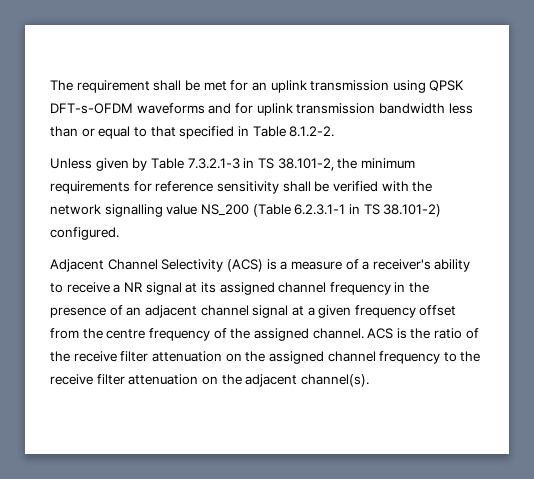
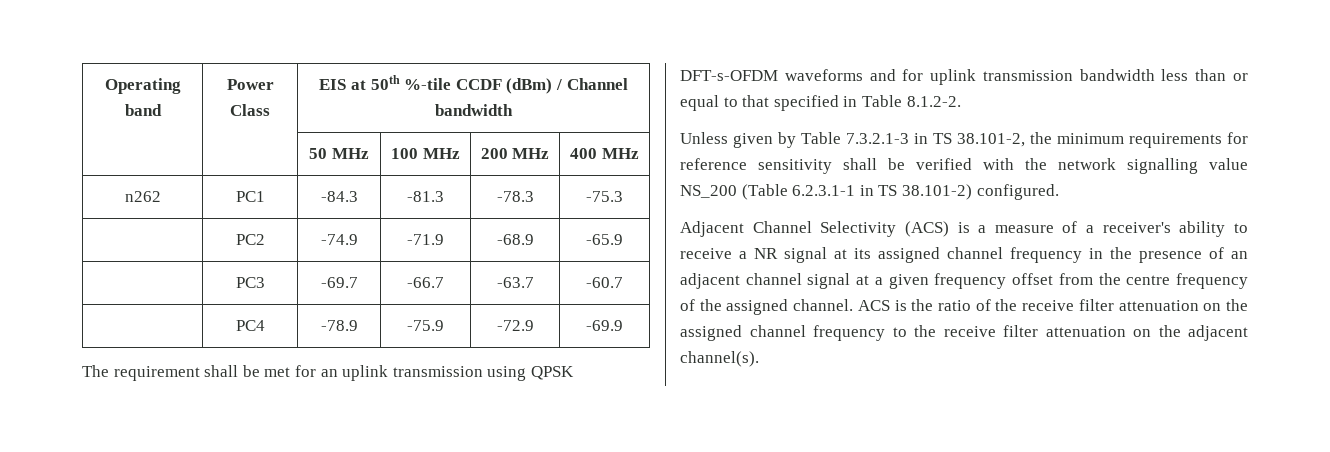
(50, 85) none -> [104,78,181,94] [124,104,162,116] [226,79,274,90] [230,104,270,116] [319,75,628,94] [435,104,513,116] [309,148,369,159] [391,148,460,159] [480,148,550,159] [570,148,639,159] [124,191,161,202] [235,191,265,202] [320,191,358,202] [407,191,444,202] [496,191,534,202] [586,191,623,202] [235,234,265,245] [320,234,358,245] [407,234,444,245] [496,234,534,245] [586,234,623,245] [235,277,265,288] [320,277,358,288] [407,277,444,288] [496,277,534,288] [586,277,623,288] [235,320,265,331] [320,320,358,331] [407,320,444,331] [496,320,534,331] [586,320,623,331] Operating band | Power Class | EIS at 50th %-tile CCDF (dBm) / Channel bandwidth // | | 50 MHz | 100 MHz | 200 MHz | 400 MHz // n262 | PC1 | -84.3 | -81.3 | -78.3 | -75.3 // | PC2 | -74.9 | -71.9 | -68.9 | -65.9 // | PC3 | -69.7 | -66.7 | -63.7 | -60.7 // | PC4 | -78.9 | -75.9 | -72.9 | -69.9 //

